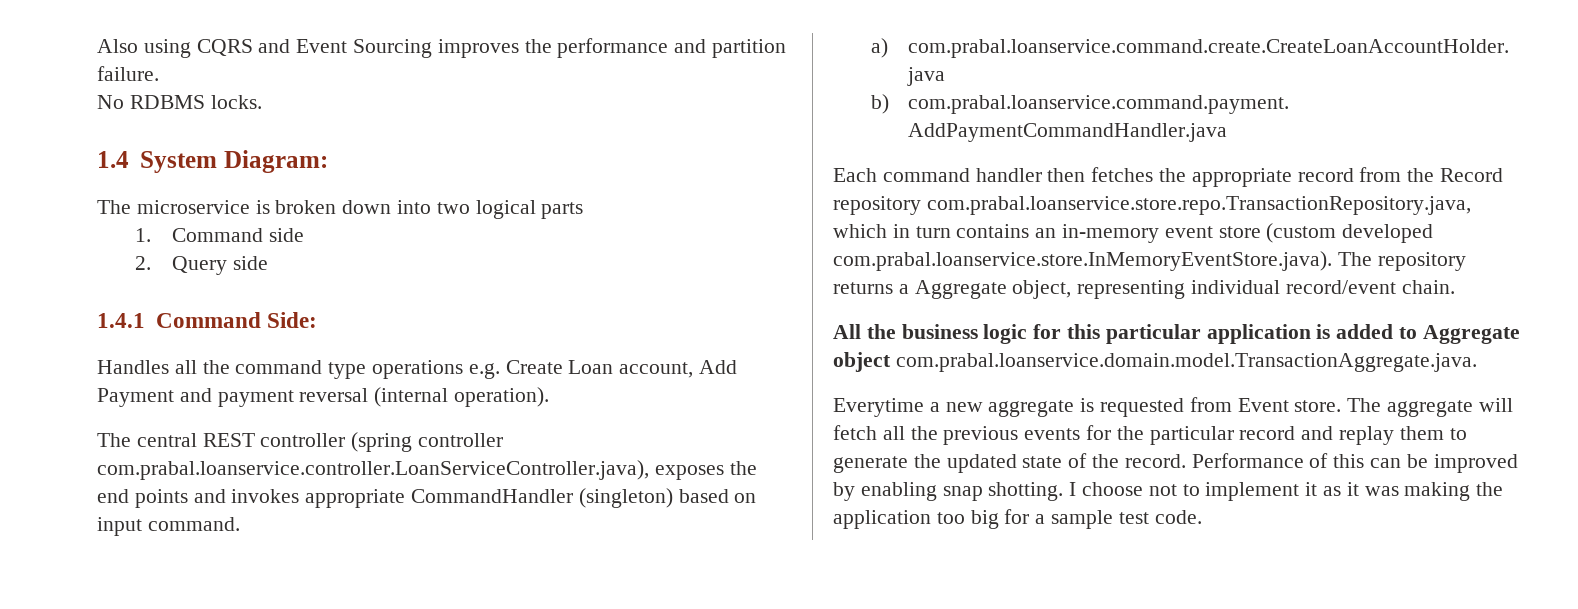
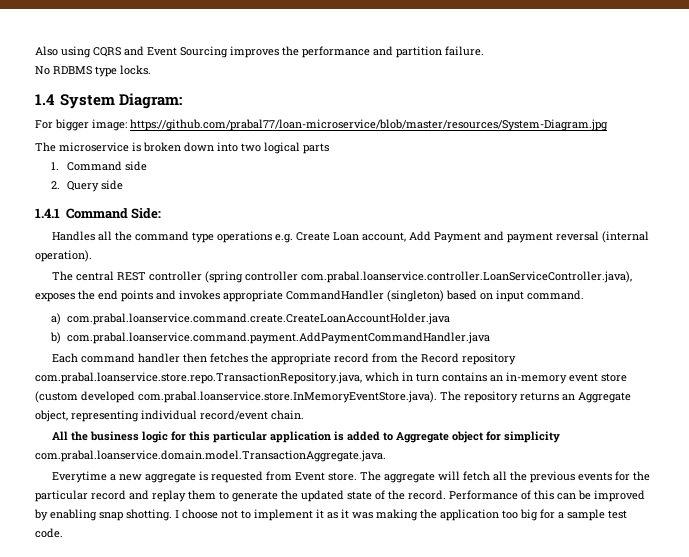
(205, 102) none -> [95,66,117,77] type
(328, 161) none -> [35,119,608,131] // For bigger image: https://github.com/prabal77/loan-microservice/blob/master/resources/System-Diagram.jpg
[898,284,909,294] a -> [562,394,575,401] an
(891, 362) none -> [486,431,561,443] for simplicity

